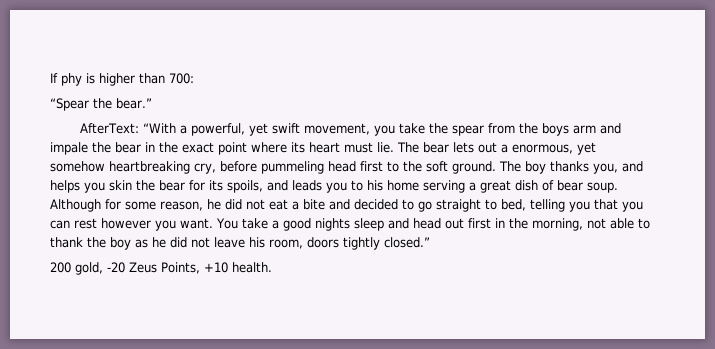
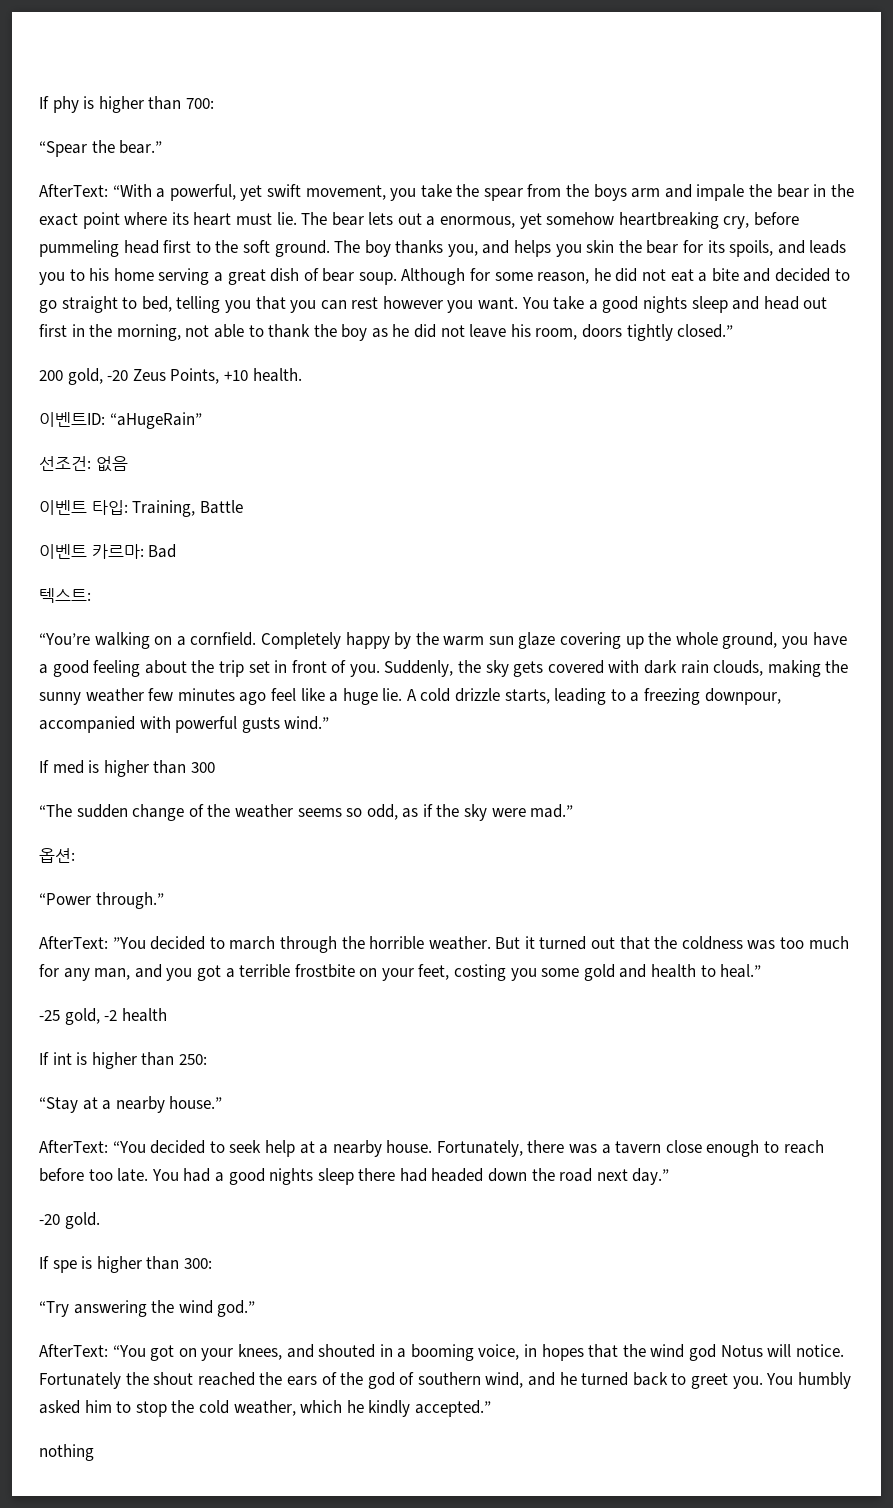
(272, 267) none -> [39,412,202,429] [39,456,128,472] [39,500,243,517] [39,544,177,559] [39,588,91,603] [39,632,847,649] [39,660,849,677] [39,688,781,705] [39,716,330,733] [39,760,215,777] [39,804,574,821] [39,848,75,863] [39,892,164,909] [39,936,849,953] [39,964,762,981] [39,1008,167,1025] [39,1052,207,1069] [39,1096,223,1113] [39,1140,824,1157] [39,1168,670,1185] [39,1212,100,1229] [39,1256,212,1273] [39,1300,256,1317] [39,1344,844,1361] [39,1372,851,1389] [39,1400,491,1417] [39,1444,94,1461] // 이벤트ID: “aHugeRain” // 선조건: 없음 // 이벤트 타입: Training, Battle // 이벤트 카르마: Bad // 텍스트: // “You’re walking on a cornfield. Completely happy by the warm sun glaze covering up the whole ground, you have a good feeling about the trip set in front of you. Suddenly, the sky gets covered with dark rain clouds, making the sunny weather few minutes ago feel like a huge lie. A cold drizzle starts, leading to a freezing downpour, accompanied with powerful gusts wind.” // If med is higher than 300 // “The sudden change of the weather seems so odd, as if the sky were mad.” // 옵션: // “Power through.” // AfterText: ”You decided to march through the horrible weather. But it turned out that the coldness was too much for any man, and you got a terrible frostbite on your feet, costing you some gold and health to heal.” // -25 gold, -2 health // If int is higher than 250: // “Stay at a nearby house.” // AfterText: “You decided to seek help at a nearby house. Fortunately, there was a tavern close enough to reach before too late. You had a good nights sleep there had headed down the road next day.” // -20 gold. // If spe is higher than 300: // “Try answering the wind god.” // AfterText: “You got on your knees, and shouted in a booming voice, in hopes that the wind god Notus will notice. Fortunately the shout reached the ears of the god of southern wind, and he turned back to greet you. You humbly asked him to stop the cold weather, which he kindly accepted.” // nothing

